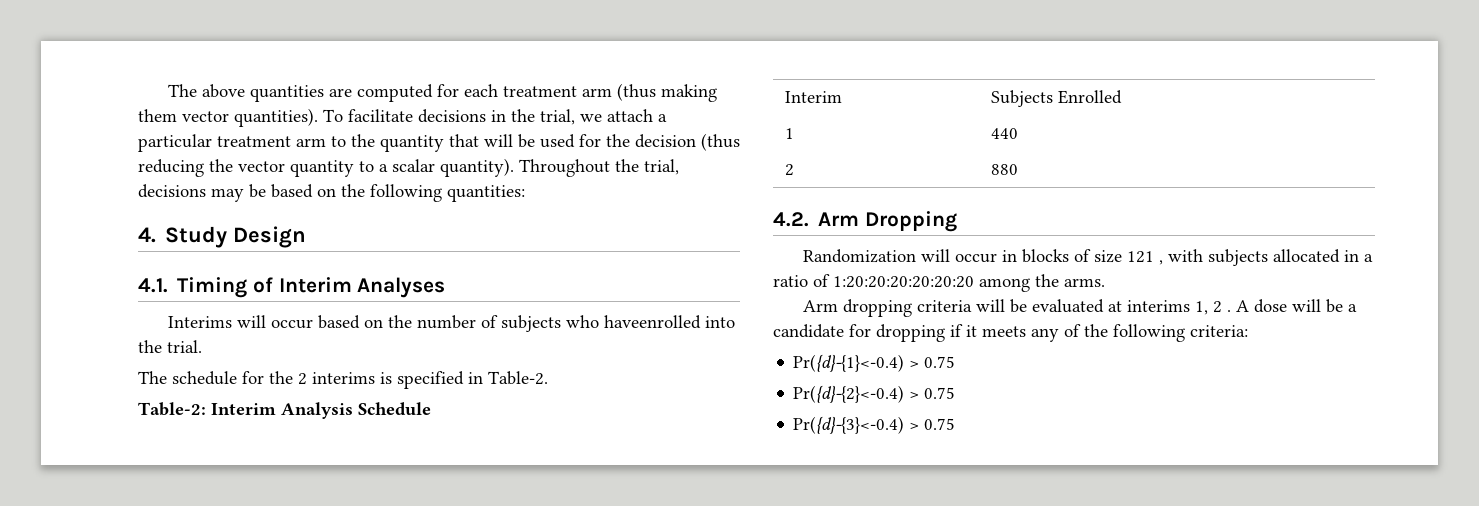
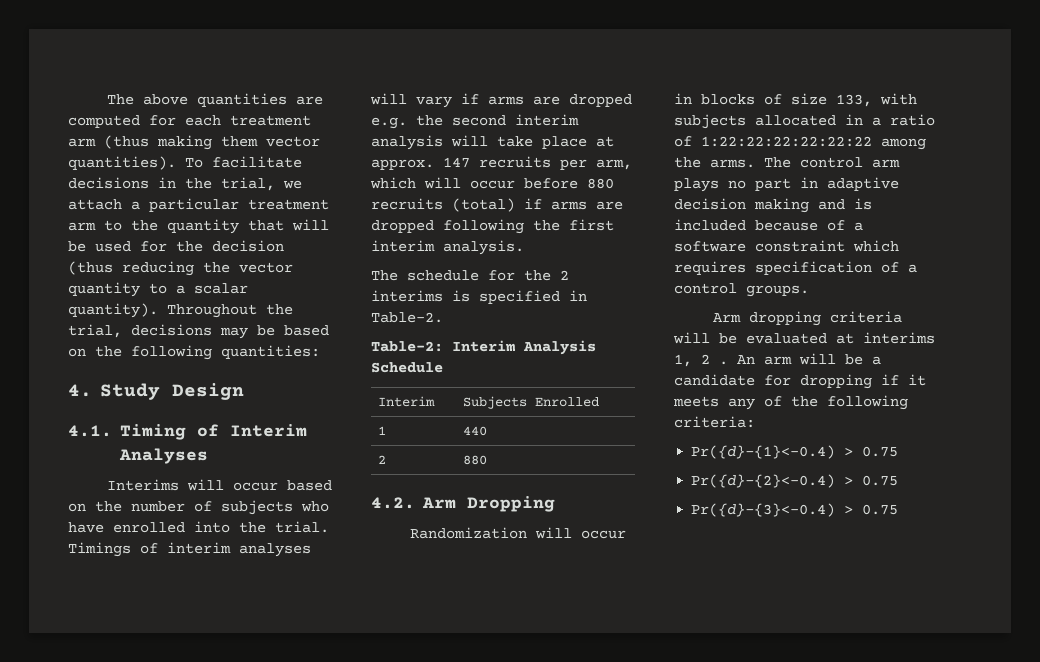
[603,315,701,329] haveenrolled -> [68,522,185,533] have enrolled
(202, 346) none -> [68,542,311,557] [370,93,632,108] [371,114,579,129] [371,135,614,150] [371,156,632,170] [370,177,614,189] [371,198,623,212] [371,219,614,234] [371,240,524,255] Timings of interim analyses will vary if arms are dropped e.g. the second interim analysis will take place at approx. 147 recruits per arm, which will occur before 880 recruits (total) if arms are dropped following the first interim analysis.
[1126,251,1163,265] 121 , -> [836,94,872,107] 133,
[833,276,974,288] 1:20:20:20:20:20:20 -> [701,136,872,147] 1:22:22:22:22:22:22
(1105, 282) none -> [764,157,900,168] [674,177,899,192] [674,198,872,213] [674,219,863,231] [674,240,899,252] [674,261,917,275] [674,283,809,297] The control arm plays no part in adaptive decision making and is included because of a software constraint which requires specification of a control groups.
[1235,299,1287,313] A dose -> [737,355,792,365] An arm

